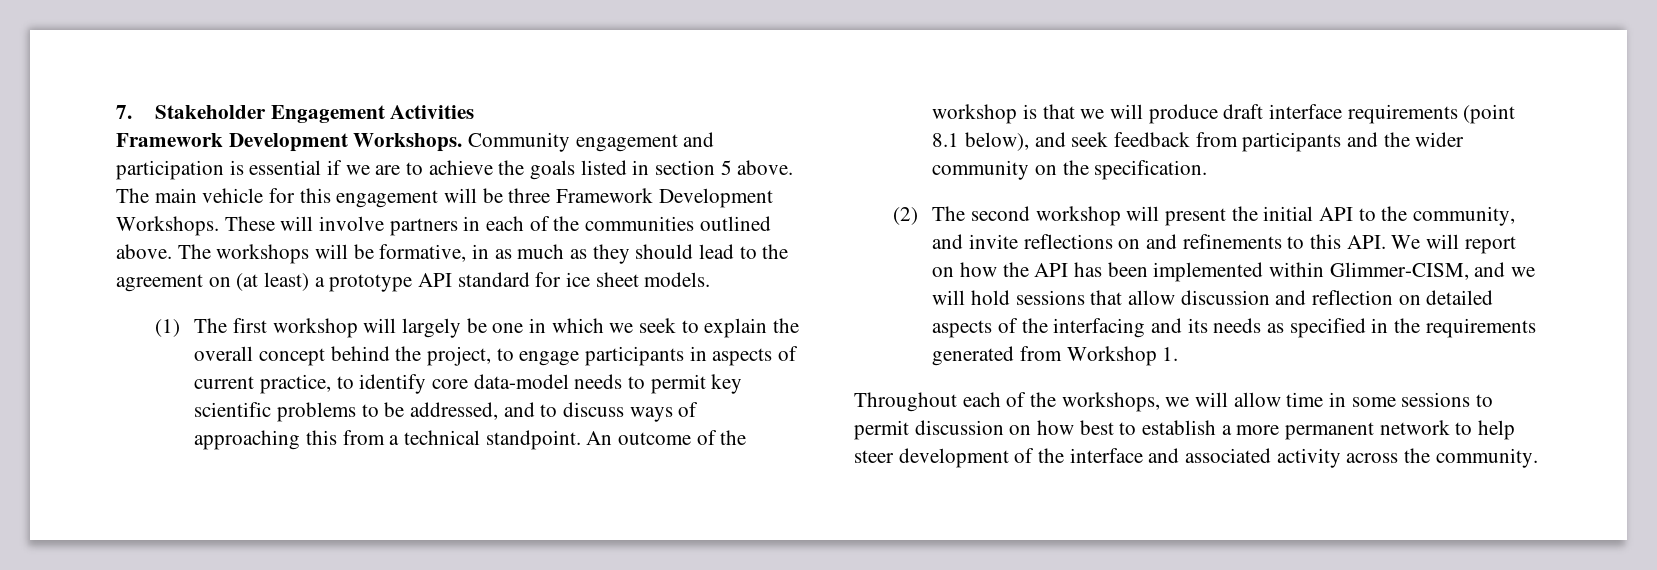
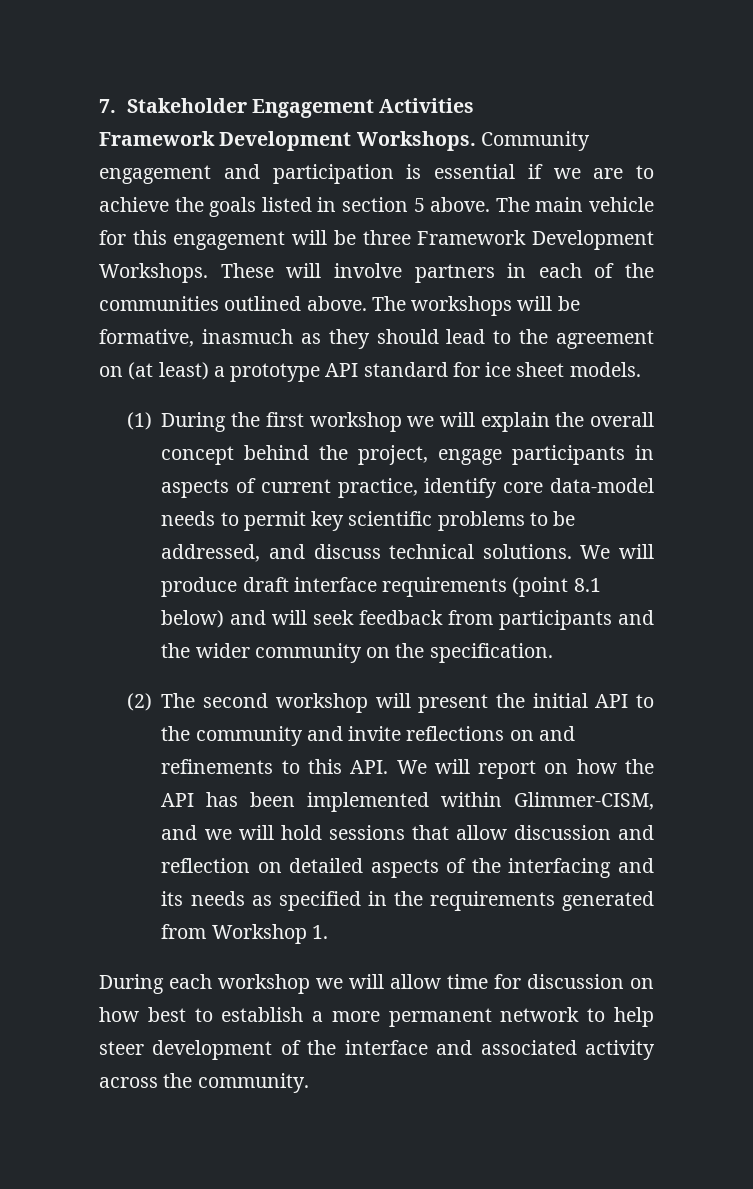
[472,244,565,259] in as much -> [201,329,293,344] inasmuch
[194,318,699,338] The first workshop will largely be one in which we seek to -> [161,412,475,432] During the first workshop we will
[496,348,514,361] to -> (429, 455) none
[336,376,354,389] to -> (418, 488) none
[540,402,699,422] [194,430,747,450] [932,104,1105,124] to discuss ways of approaching this from a technical standpoint. An outcome of the workshop is that we -> [313,544,611,559] discuss technical solutions. We
[964,132,1066,151] below), and -> [161,610,308,628] below) and will
[1412,206,1515,226] community, -> [195,726,303,746] community
[854,392,1494,412] [854,420,909,440] Throughout each of the workshops, we will allow time in some sessions to permit -> [99,974,521,994] During each workshop we will allow time for

